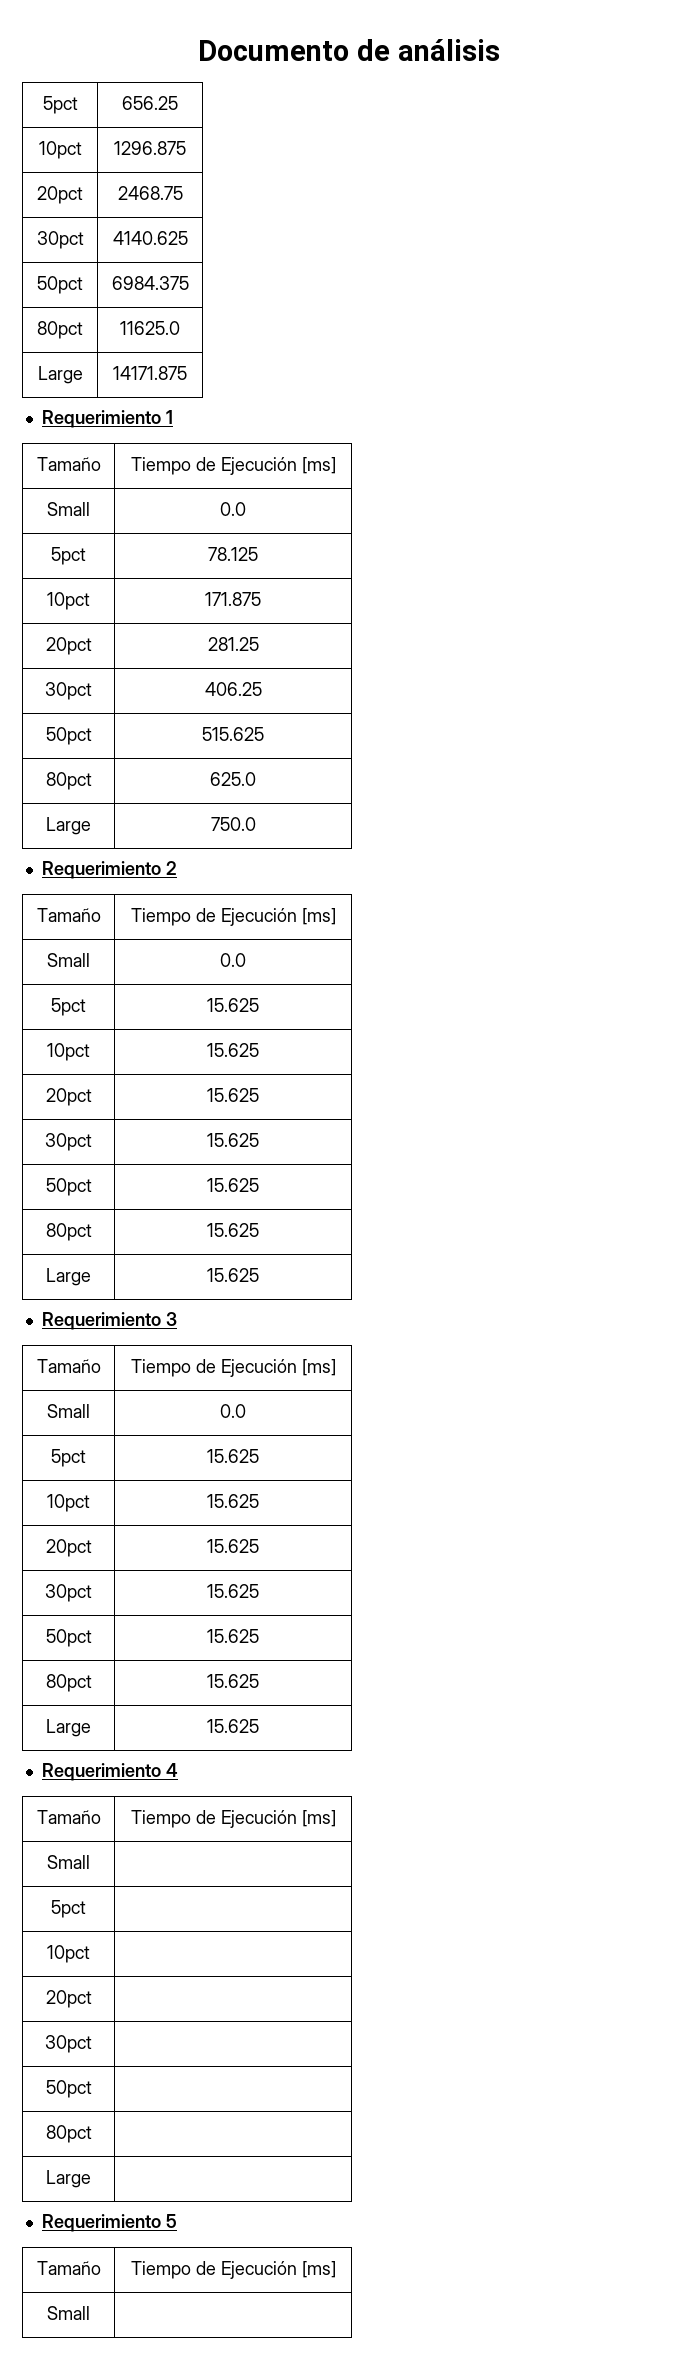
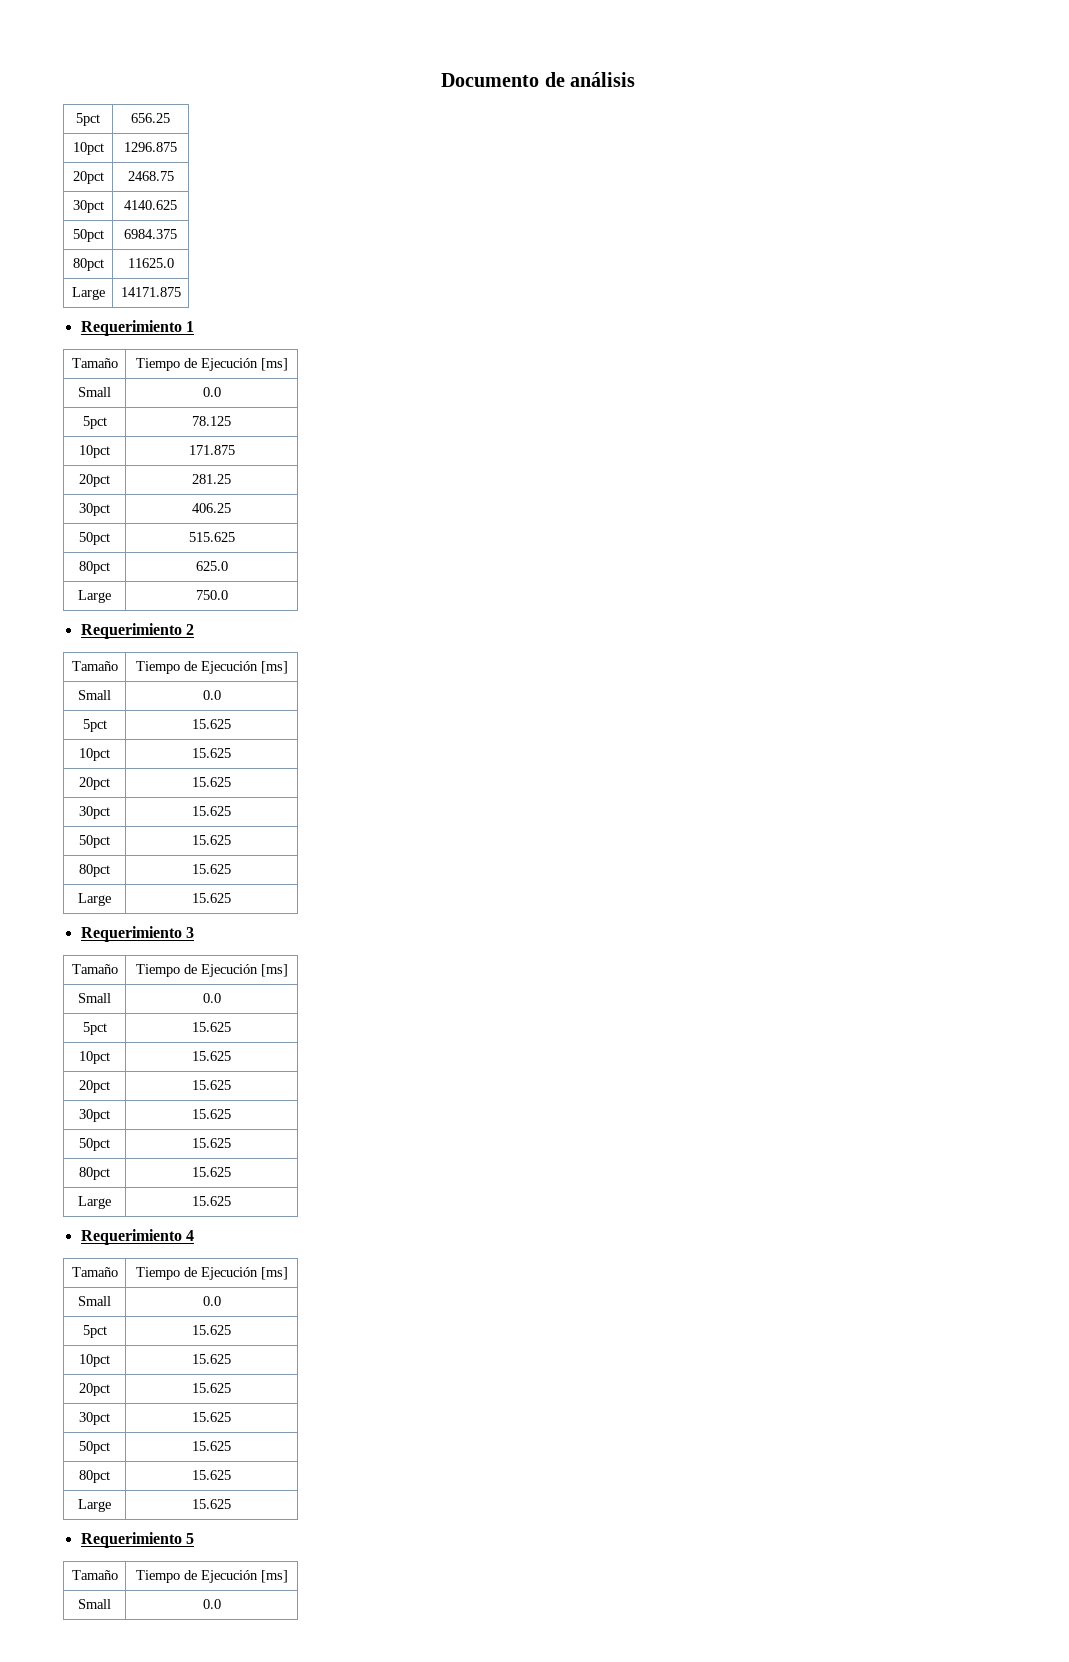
[51,1900,86,1918] [47,1945,90,1963] [45,1990,92,2008] [45,2035,92,2053] [45,2080,92,2098] [45,2125,92,2143] [46,2170,91,2188] // 5pct | // 10pct | // 20pct | // 30pct | // 50pct | // 80pct | // Large | -> [202,1296,221,1306] [82,1325,107,1338] [192,1325,231,1335] [79,1354,110,1367] [192,1354,231,1364] [79,1383,110,1396] [192,1383,231,1393] [79,1412,110,1425] [192,1412,231,1422] [79,1441,110,1454] [192,1441,231,1451] [79,1470,110,1483] [192,1470,231,1480] [78,1499,111,1512] [192,1499,231,1509] 0.0 // 5pct | 15.625 // 10pct | 15.625 // 20pct | 15.625 // 30pct | 15.625 // 50pct | 15.625 // 80pct | 15.625 // Large | 15.625
(90, 2313) none -> [202,1599,221,1609] 0.0

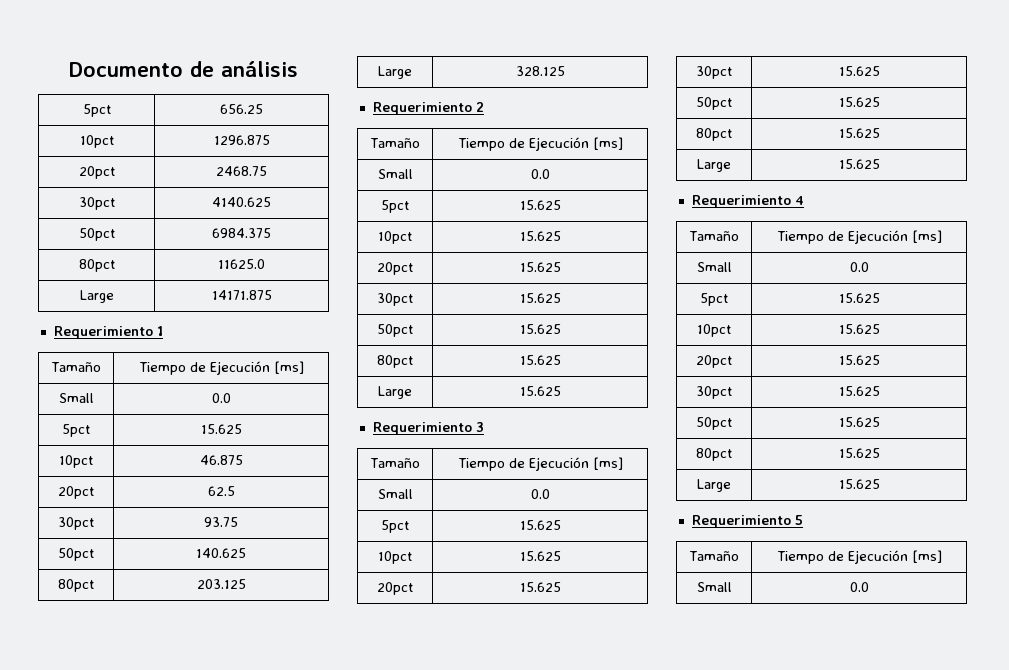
[192,416,231,426] [79,445,110,458] [188,445,235,455] [79,474,110,487] [192,474,231,484] [79,503,110,516] [192,503,231,513] [79,532,110,545] [188,532,235,542] [79,561,110,574] [195,561,228,571] [78,590,111,603] [195,590,228,600] 78.125 // 10pct | 171.875 // 20pct | 281.25 // 30pct | 406.25 // 50pct | 515.625 // 80pct | 625.0 // Large | 750.0 -> [200,424,242,434] [59,455,93,468] [199,455,243,465] [58,486,94,499] [207,486,235,496] [58,517,94,530] [204,517,238,527] [58,548,94,561] [196,548,246,558] [58,579,94,592] [196,579,246,589] [378,66,412,79] [515,66,565,76] 15.625 // 10pct | 46.875 // 20pct | 62.5 // 30pct | 93.75 // 50pct | 140.625 // 80pct | 203.125 // Large | 328.125

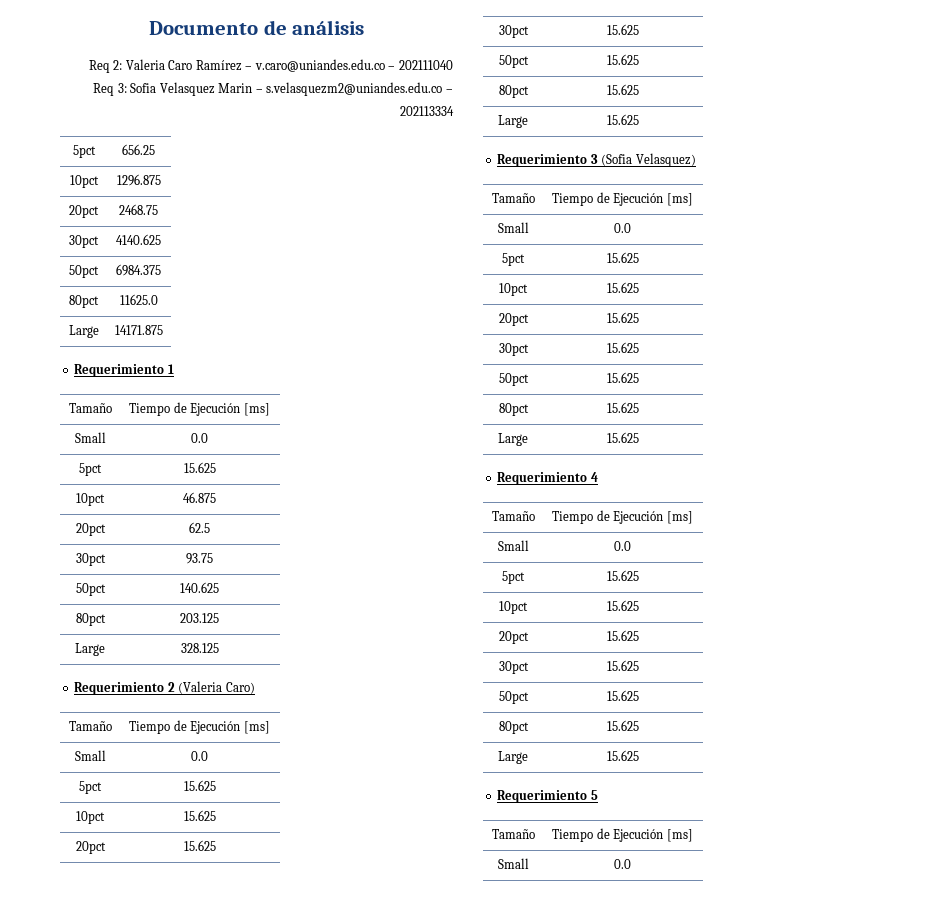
(298, 69) none -> [88,59,453,73] [93,82,453,96] [400,106,454,116] // Req 2: Valeria Caro Ramírez – v.caro@uniandes.edu.co – 202111040 // Req 3: Sofia Velasquez Marin – s.velasquezm2@uniandes.edu.co – 202113334
(484, 107) none -> [178,681,255,694] (Valeria Caro)
(484, 427) none -> [601,153,696,167] (Sofia Velasquez)

